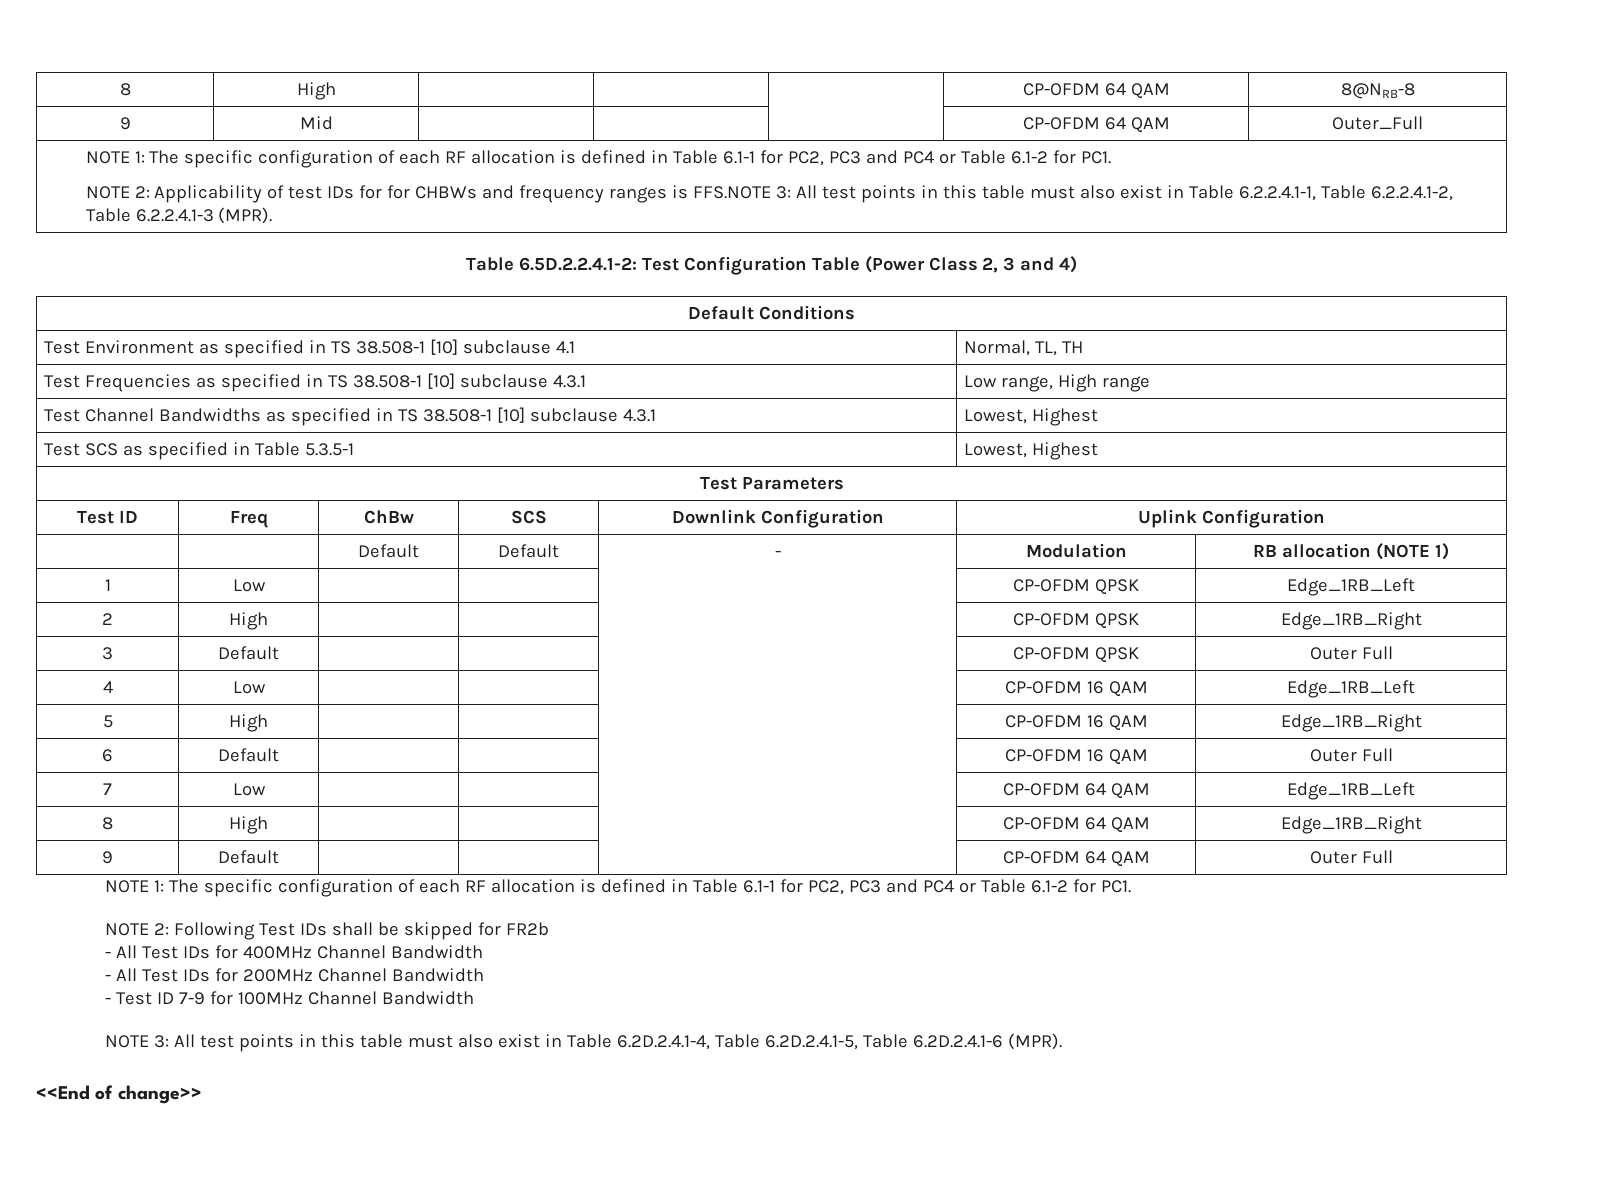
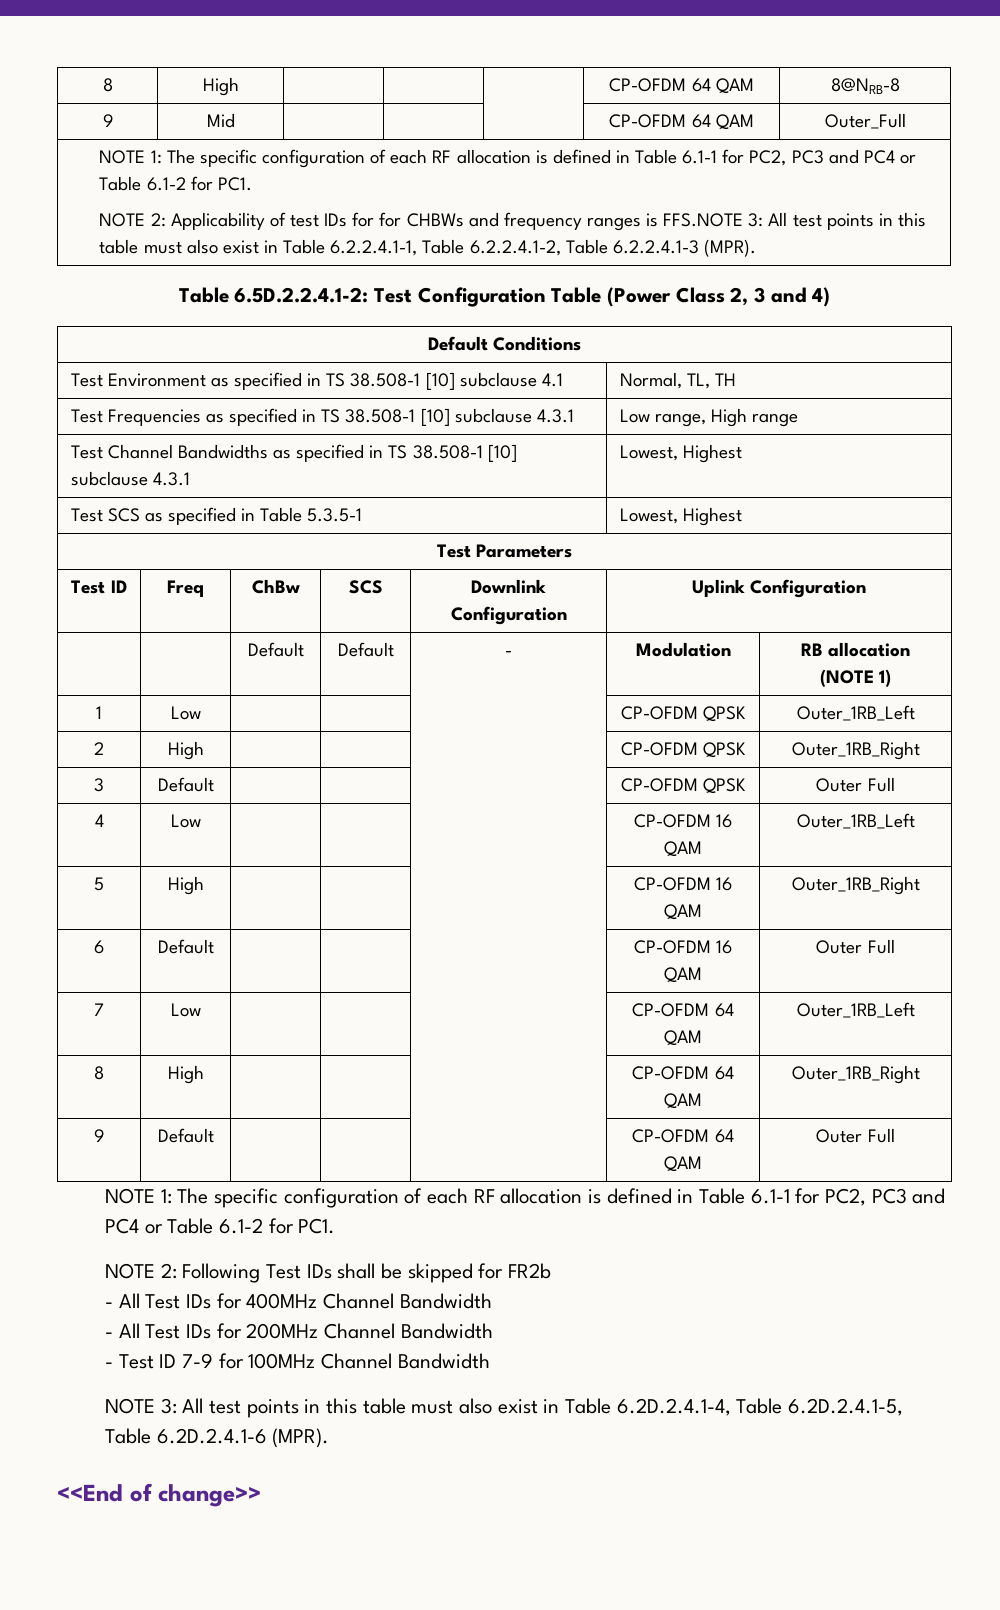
[1287,578,1415,596] Edge_1RB_Left -> [796,705,915,721] Outer_1RB_Left
[1280,612,1422,630] Edge_1RB_Right -> [791,741,920,760] Outer_1RB_Right
[1287,680,1415,698] Edge_1RB_Left -> [796,813,915,829] Outer_1RB_Left
[1280,714,1422,732] Edge_1RB_Right -> [791,876,920,895] Outer_1RB_Right
[1287,782,1415,800] [102,817,113,830] [229,816,268,834] [1002,817,1150,833] [1280,816,1422,834] Edge_1RB_Left // 8 | High | | | | CP-OFDM 64 QAM | Edge_1RB_Right -> [796,1002,915,1018] [94,1066,104,1080] [167,1065,204,1084] [632,1066,734,1080] [664,1093,702,1109] [791,1065,920,1084] Outer_1RB_Left // 8 | High | | | | CP-OFDM 64 QAM | Outer_1RB_Right

